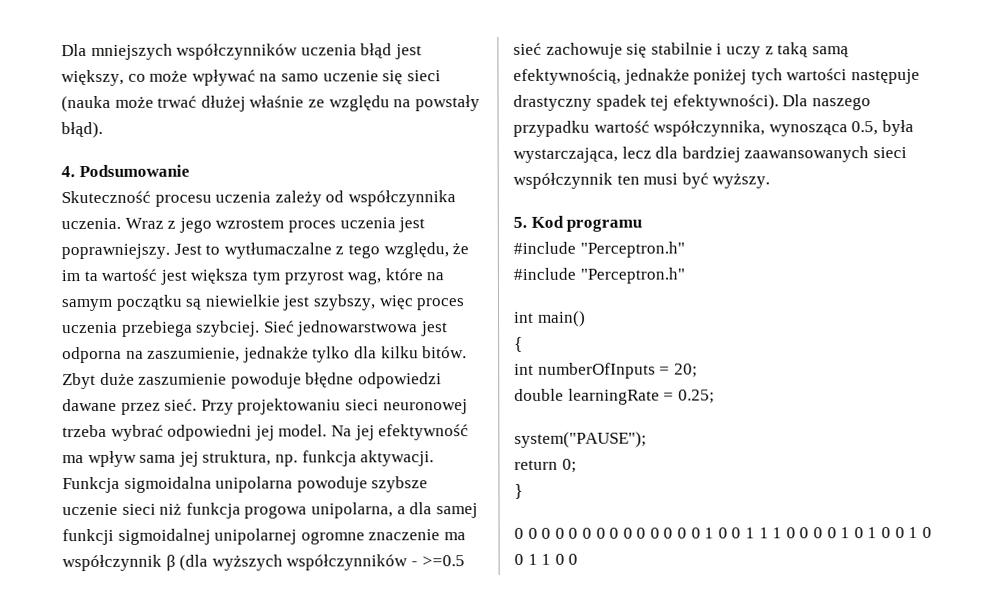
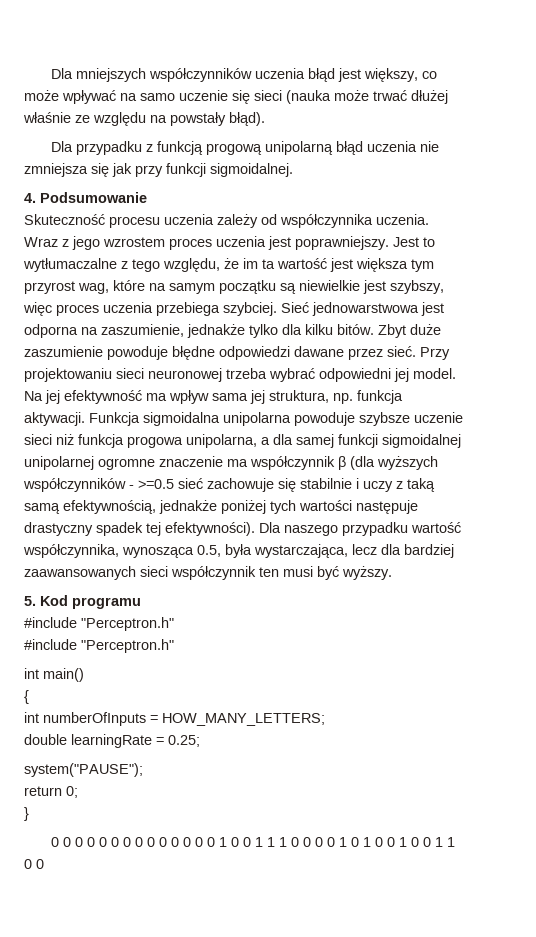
(103, 130) none -> [51,141,440,155] [24,163,293,177] // Dla przypadku z funkcją progową unipolarną błąd uczenia nie zmniejsza się jak przy funkcji sigmoidalnej.
[673,363,698,378] 20; -> [162,713,325,726] HOW_MANY_LETTERS;

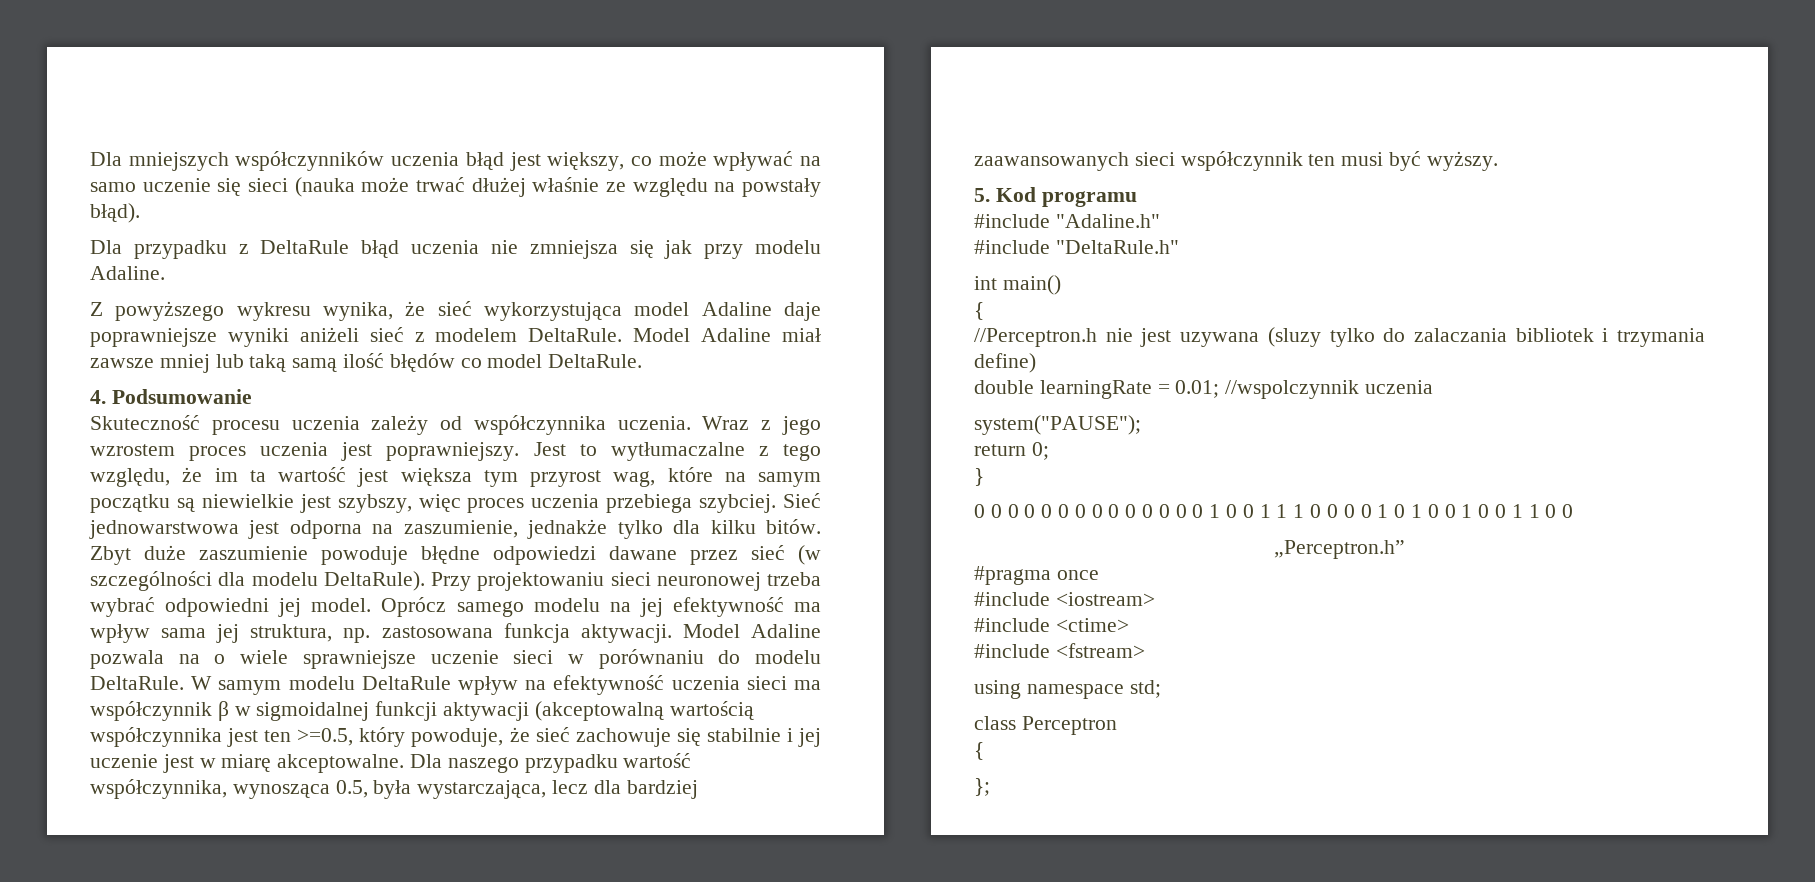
[157,141,334,155] funkcją progową unipolarną -> [260,240,350,254] DeltaRule
[166,163,293,177] funkcji sigmoidalnej. -> [755,240,822,254] [90,266,165,280] [90,301,822,321] [90,327,822,347] [90,353,643,373] modelu Adaline. // Z powyższego wykresu wynika, że sieć wykorzystująca model Adaline daje poprawniejsze wyniki aniżeli sieć z modelem DeltaRule. Model Adaline miał zawsze mniej lub taką samą ilość błędów co model DeltaRule.
[387,346,416,357] sieć. -> [751,545,821,565] [90,571,425,591] sieć (w szczególności dla modelu DeltaRule).
[24,391,43,401] Na -> [381,597,631,617] Oprócz samego modelu na
(353, 398) none -> [381,626,493,638] zastosowana
[89,412,463,426] [24,434,461,448] [24,456,438,470] [23,478,174,492] Funkcja sigmoidalna unipolarna powoduje szybsze uczenie sieci niż funkcja progowa unipolarna, a dla samej funkcji sigmoidalnej unipolarnej ogromne znaczenie ma współczynnik β (dla wyższych współczynników - >=0.5 -> [682,624,821,638] [90,649,821,669] [90,675,821,695] [90,701,754,721] [90,727,530,747] Model Adaline pozwala na o wiele sprawniejsze uczenie sieci w porównaniu do modelu DeltaRule. W samym modelu DeltaRule wpływ na efektywność uczenia sieci ma współczynnik β w sigmoidalnej funkcji aktywacji (akceptowalną wartością współczynnika jest ten >=0.5, który powoduje, że
[363,478,435,492] [24,500,418,514] [24,522,255,536] uczy z taką samą efektywnością, jednakże poniżej tych wartości następuje drastyczny spadek tej efektywności). -> [798,728,821,747] [90,754,405,773] jej uczenie jest w miarę akceptowalne.
[81,617,174,631] [24,639,174,653] "Perceptron.h" // #include "Perceptron.h" -> [1055,214,1160,228] [974,240,1179,254] "Adaline.h" // #include "DeltaRule.h"
[24,712,325,726] int numberOfInputs = HOW_MANY_LETTERS; -> [974,327,1705,347] [974,353,1036,373] //Perceptron.h nie jest uzywana (sluzy tylko do zalaczania bibliotek i trzymania define)
[168,735,200,747] 0.25; -> [1175,380,1434,399] 0.01; //wspolczynnik uczenia
(44, 864) none -> [1274,540,1405,559] [974,566,1099,585] [974,592,1155,606] [974,618,1129,632] [974,643,1145,658] [974,680,1161,699] [974,716,1117,735] [974,742,984,760] [974,778,990,796] // „Perceptron.h” // #pragma once // #include <iostream> // #include <ctime> // #include <fstream> // using namespace std; // class Perceptron // { // };

